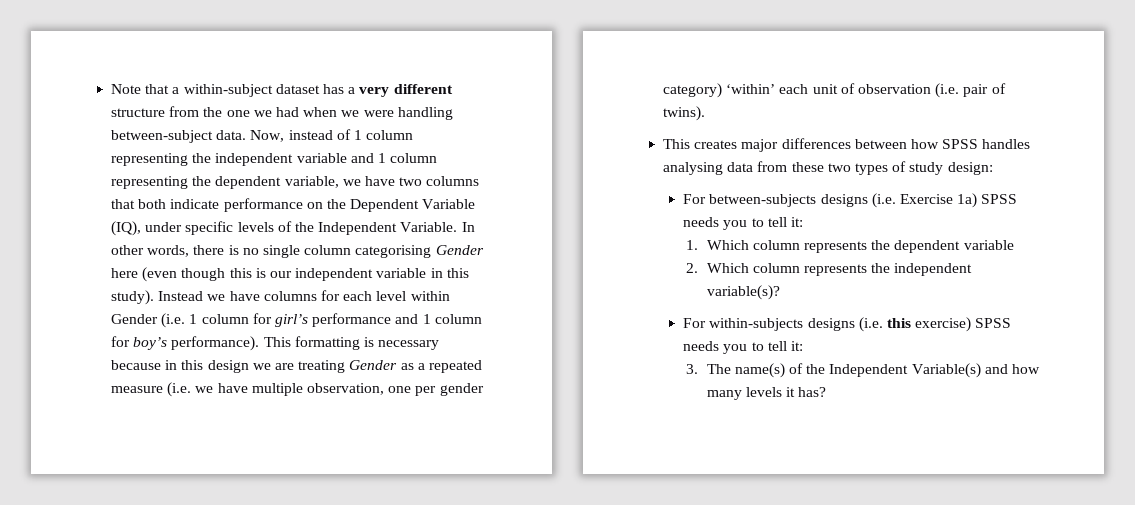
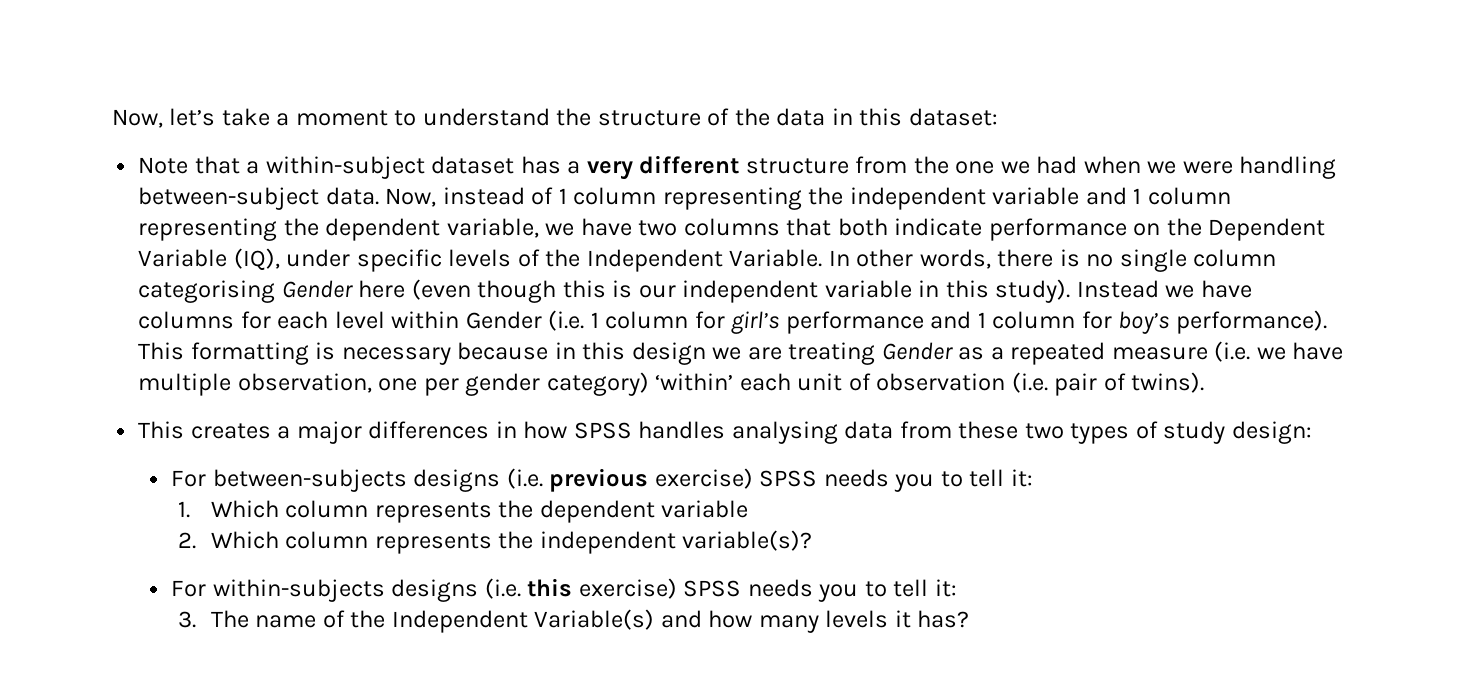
(111, 89) none -> [112,108,998,128] Now, let’s take a moment to understand the structure of the data in this dataset: //
(738, 144) none -> [277,426,291,439] a
[854,139,907,149] between -> [495,421,517,438] in
[900,193,978,208] Exercise 1a) -> [549,468,753,492] previous exercise)
[734,363,785,378] name(s) -> [255,615,317,628] name

